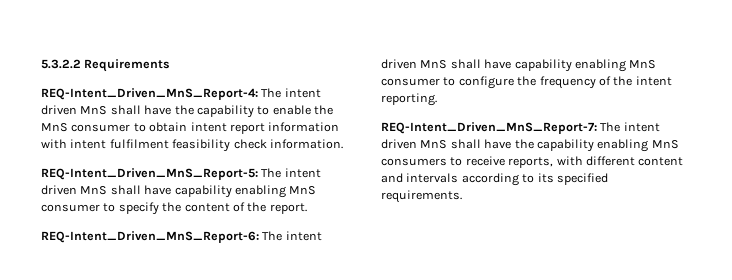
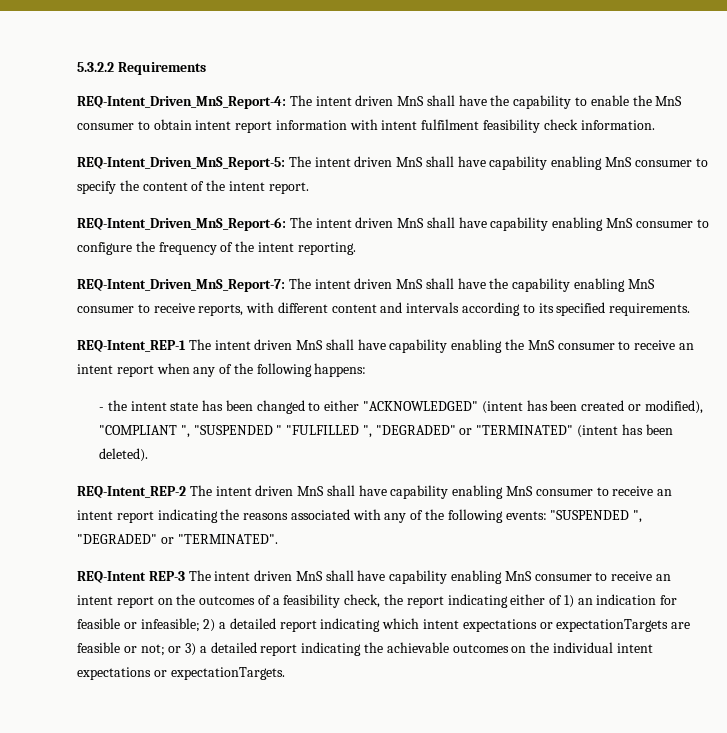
(267, 207) none -> [228,181,265,191] intent
[381,158,447,166] consumers -> [77,306,134,313] consumer
(462, 196) none -> [77,339,694,353] [77,363,367,377] [99,400,703,414] [99,424,673,438] [99,448,149,462] [77,485,673,499] [77,509,643,523] [77,534,278,544] [77,570,671,584] [77,594,678,608] [77,618,691,632] [77,642,653,656] [77,667,285,680] // REQ-Intent_REP-1 The intent driven MnS shall have capability enabling the MnS consumer to receive an intent report when any of the following happens: // - the intent state has been changed to either "ACKNOWLEDGED" (intent has been created or modified), "COMPLIANT ", "SUSPENDED " "FULFILLED ", "DEGRADED" or "TERMINATED" (intent has been deleted). // REQ-Intent_REP-2 The intent driven MnS shall have capability enabling MnS consumer to receive an intent report indicating the reasons associated with any of the following events: "SUSPENDED ", "DEGRADED" or "TERMINATED". // REQ-Intent REP-3 The intent driven MnS shall have capability enabling MnS consumer to receive an intent report on the outcomes of a feasibility check, the report indicating either of 1) an indication for feasible or infeasible; 2) a detailed report indicating which intent expectations or expectationTargets are feasible or not; or 3) a detailed report indicating the achievable outcomes on the individual intent expectations or expectationTargets.

